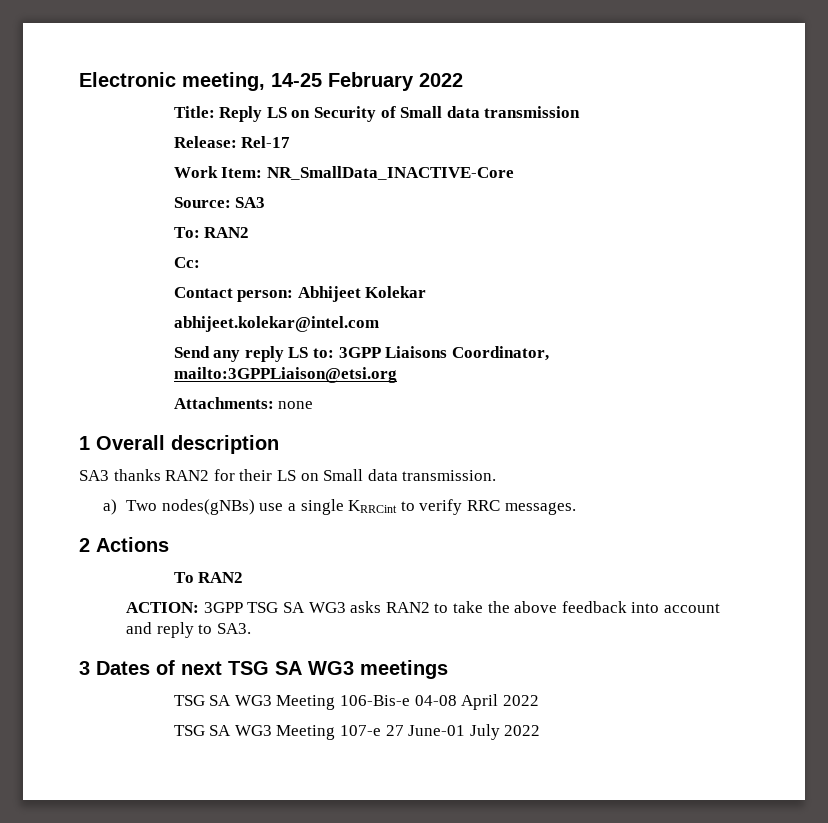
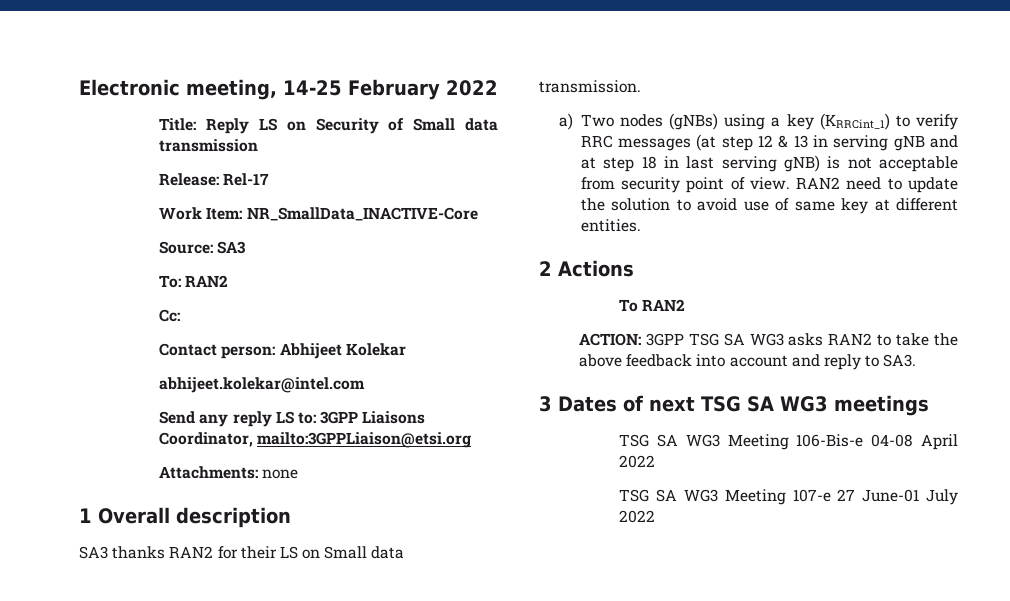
[161,499,576,515] nodes(gNBs) use a single KRRCint to verify RRC messages. -> [619,113,958,130] [580,134,958,151] [580,155,958,172] [580,177,958,193] [580,198,958,214] [580,219,641,232] nodes (gNBs) using a key (KRRCint_1) to verify RRC messages (at step 12 & 13 in serving gNB and at step 18 in last serving gNB) is not acceptable from security point of view. RAN2 need to update the solution to avoid use of same key at different entities.

